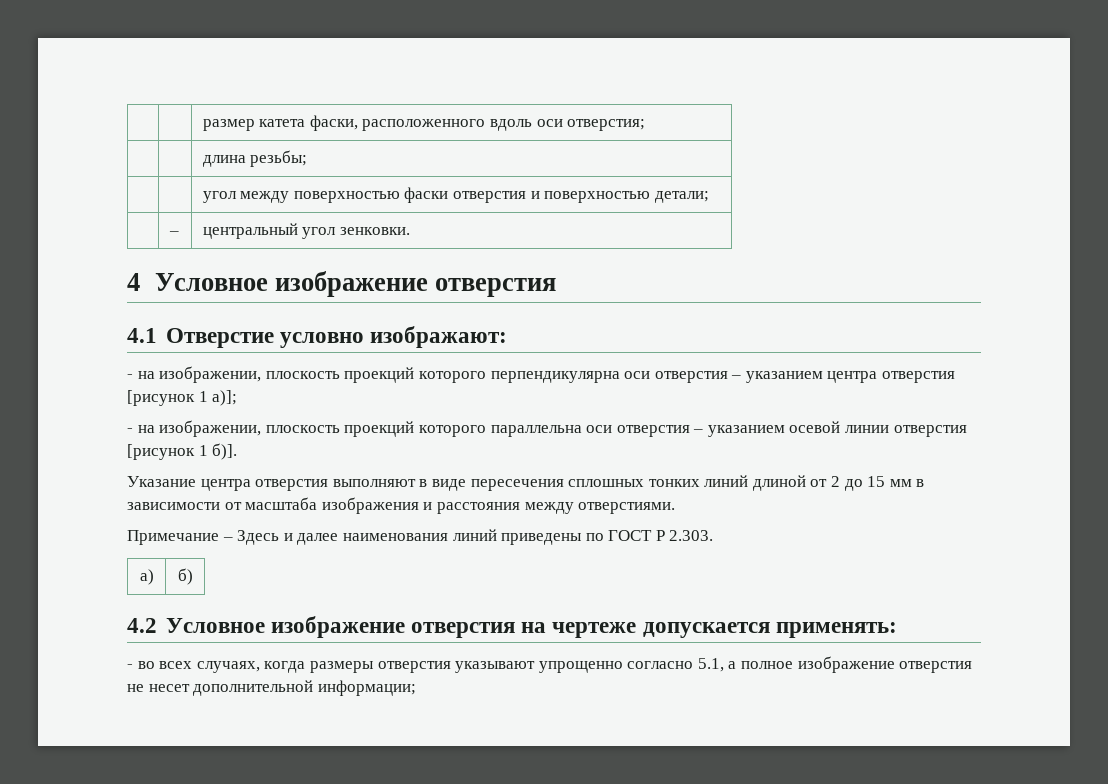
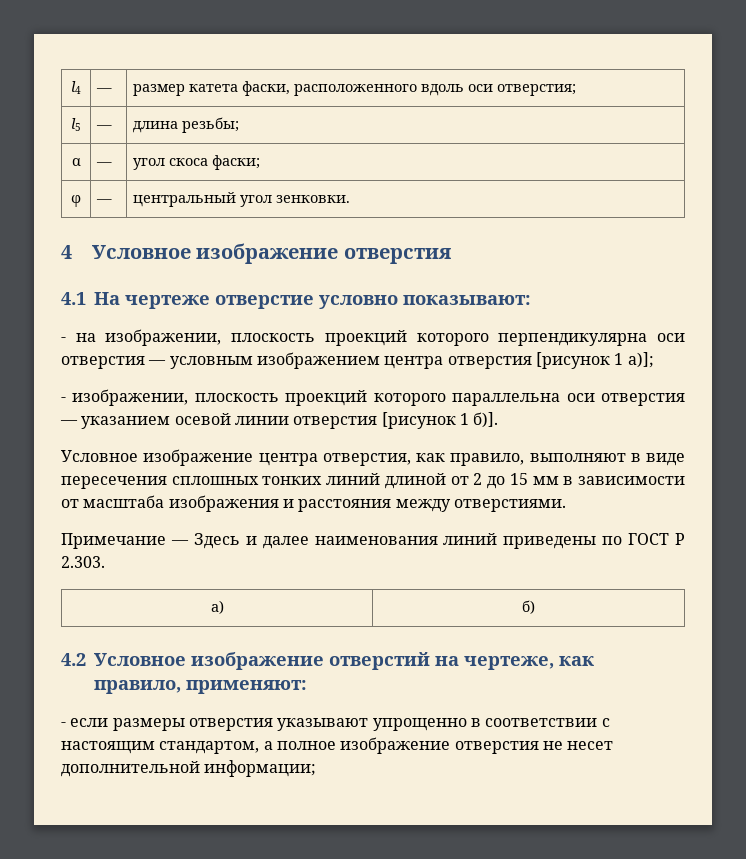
(202, 125) | -> [71,81,81,94] [95,88,112,92] l4 | —
(646, 125) | -> [71,118,81,131] [95,125,112,129] l5 | —
[202,187,709,203] [168,231,179,235] | | угол между поверхностью фаски отверстия и поверхностью детали; // | – -> [71,158,81,166] [95,162,112,166] [132,155,260,170] [71,195,81,207] [95,199,112,203] α | — | угол скоса фаски; // φ | —
[165,326,507,348] Отверстие условно изображают: -> [94,292,531,309] На чертеже отверстие условно показывают:
[731,371,823,383] – указанием -> [148,352,380,369] — условным изображением
[137,425,155,433] на -> (66, 399) none
[693,429,704,433] – -> [60,420,78,425] —
[127,476,329,491] Указание центра отверстия -> [61,449,525,466] Условное изображение центра отверстия, как правило,
[222,537,233,541] – -> [170,540,189,545] —
[410,622,897,638] [127,658,724,673] отверстия на чертеже допускается применять: // - во всех случаях, когда размеры отверстия указывают упрощенно согласно 5.1, -> [329,652,594,670] [94,680,307,694] [61,718,610,731] [61,741,260,754] отверстий на чертеже, как правило, применяют: // - если размеры отверстия указывают упрощенно в соответствии с настоящим стандартом,

